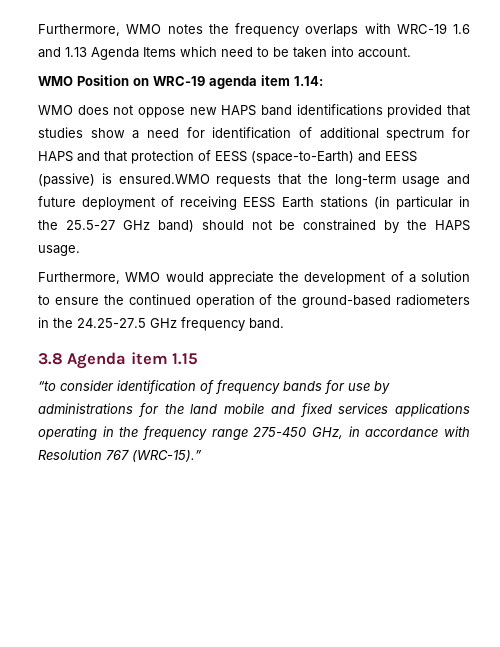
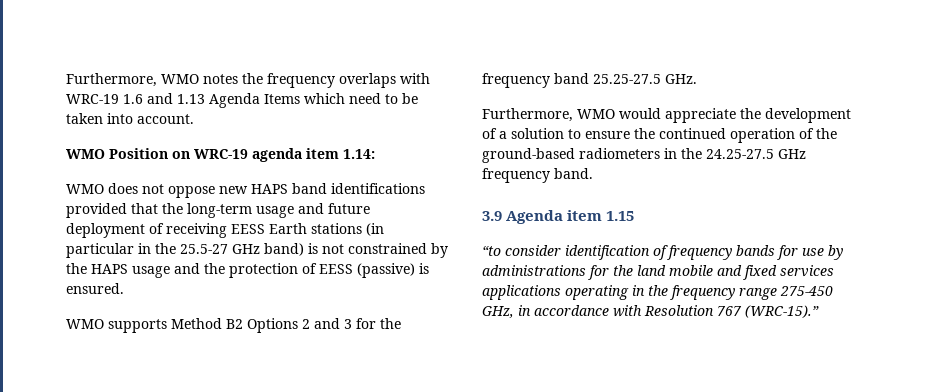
[38,127,471,141] [38,150,417,164] [38,173,301,187] studies show a need for identification of additional spectrum for HAPS and that protection of EESS (space-to-Earth) and EESS (passive) is ensured.WMO requests that -> (158, 208) none
[201,220,296,230] should not be -> [308,243,344,254] is not
[38,245,80,256] usage. -> [132,263,429,278] [66,283,124,294] [66,318,401,333] [482,73,697,88] usage and the protection of EESS (passive) is ensured. // WMO supports Method B2 Options 2 and 3 for the frequency band 25.25-27.5 GHz.
[38,353,63,365] 3.8 -> [482,211,502,221] 3.9

